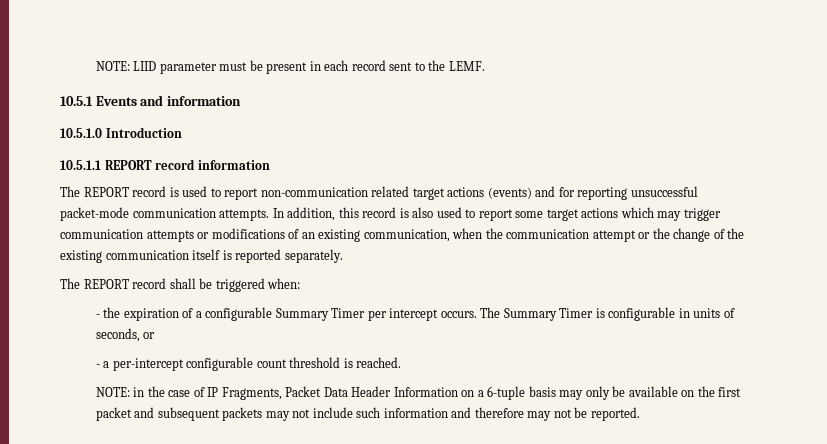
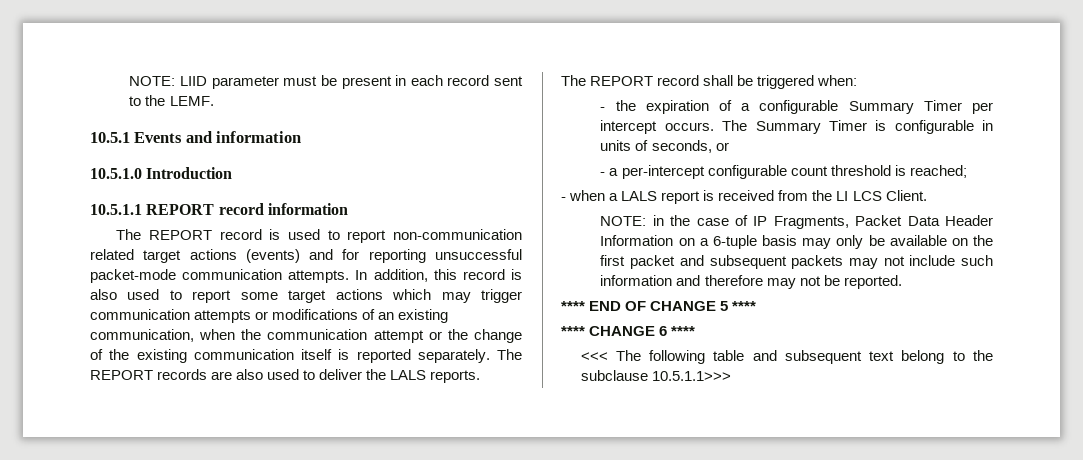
(343, 256) none -> [497,349,522,360] [90,369,481,383] The REPORT records are also used to deliver the LALS reports.
[356,357,402,368] reached. -> [909,165,967,178] [561,190,927,204] reached; // - when a LALS report is received from the LI LCS Client.
(640, 414) none -> [561,301,757,311] [561,326,696,336] [580,350,993,364] [580,370,731,381] // **** END OF CHANGE 5 **** // **** CHANGE 6 **** // <<< The following table and subsequent text belong to the subclause 10.5.1.1>>>

